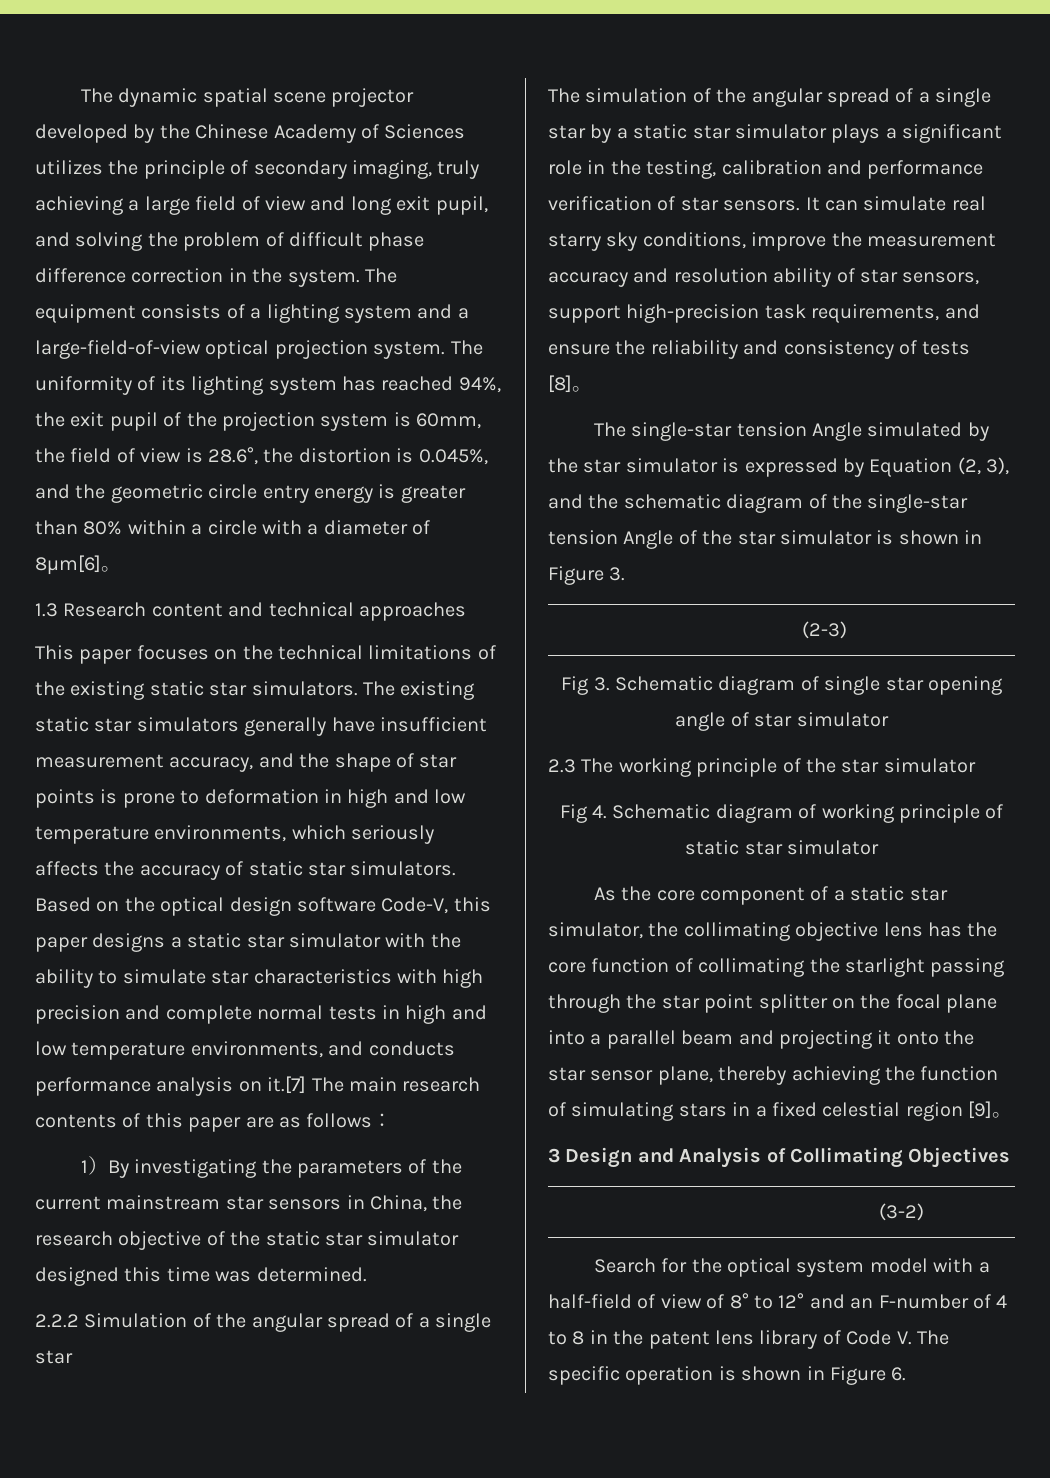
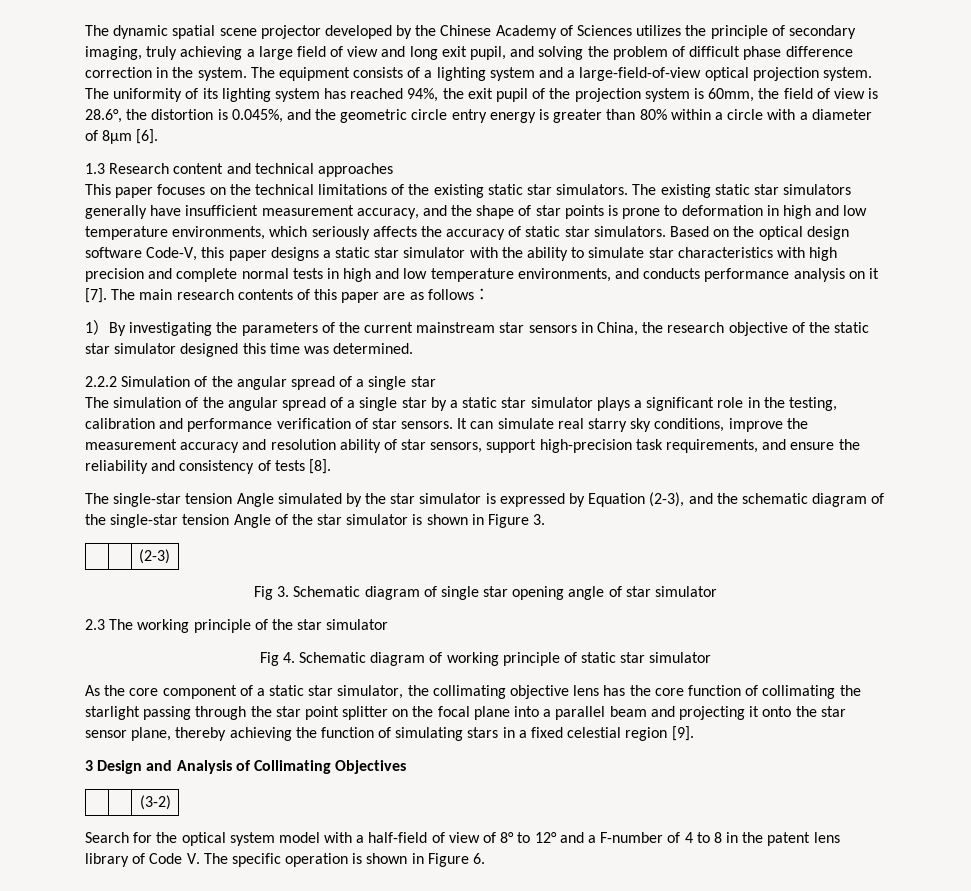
[35,555,121,575] 8μm[6]。 -> [102,129,159,144] 8μm [6].
[267,1076,307,1094] it.[7] -> [868,268,879,279] [85,288,107,303] it [7].
[548,375,592,393] [8]。 -> [308,459,331,474] [8].
[957,457,1010,475] (2, 3), -> [649,492,685,507] (2-3),
[968,1101,1013,1119] [9]。 -> [671,726,694,741] [9].
[850,1298,874,1309] an -> [587,835,596,843] a

